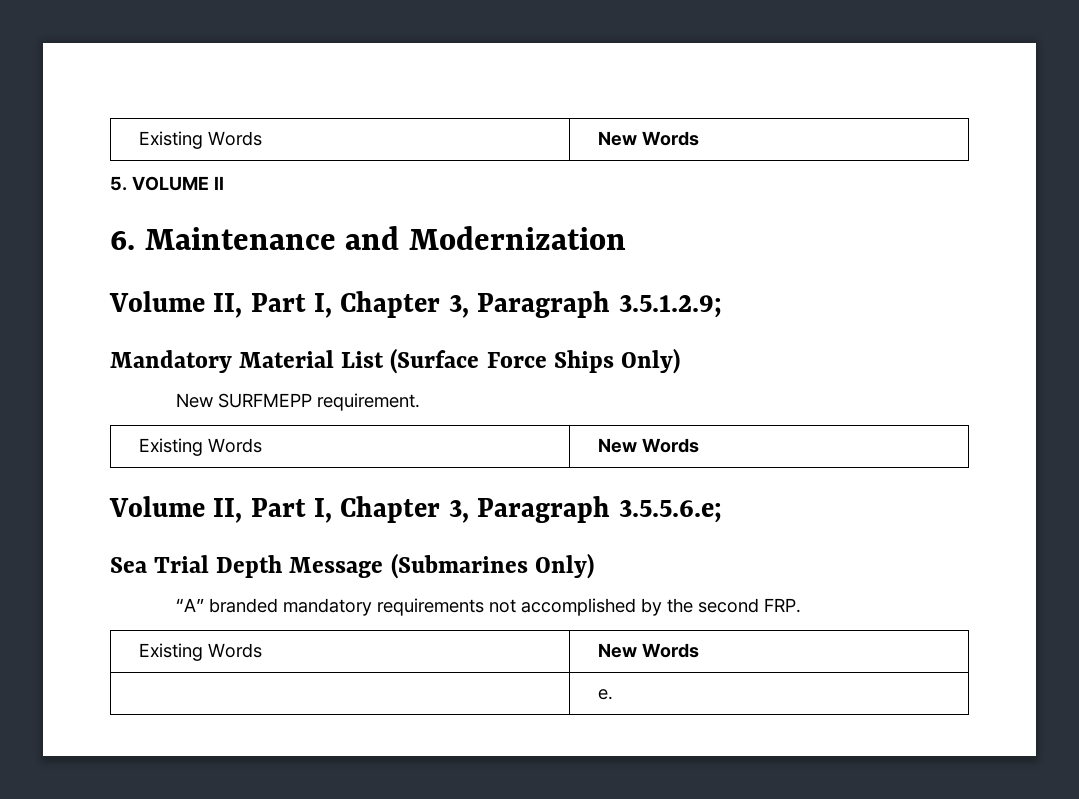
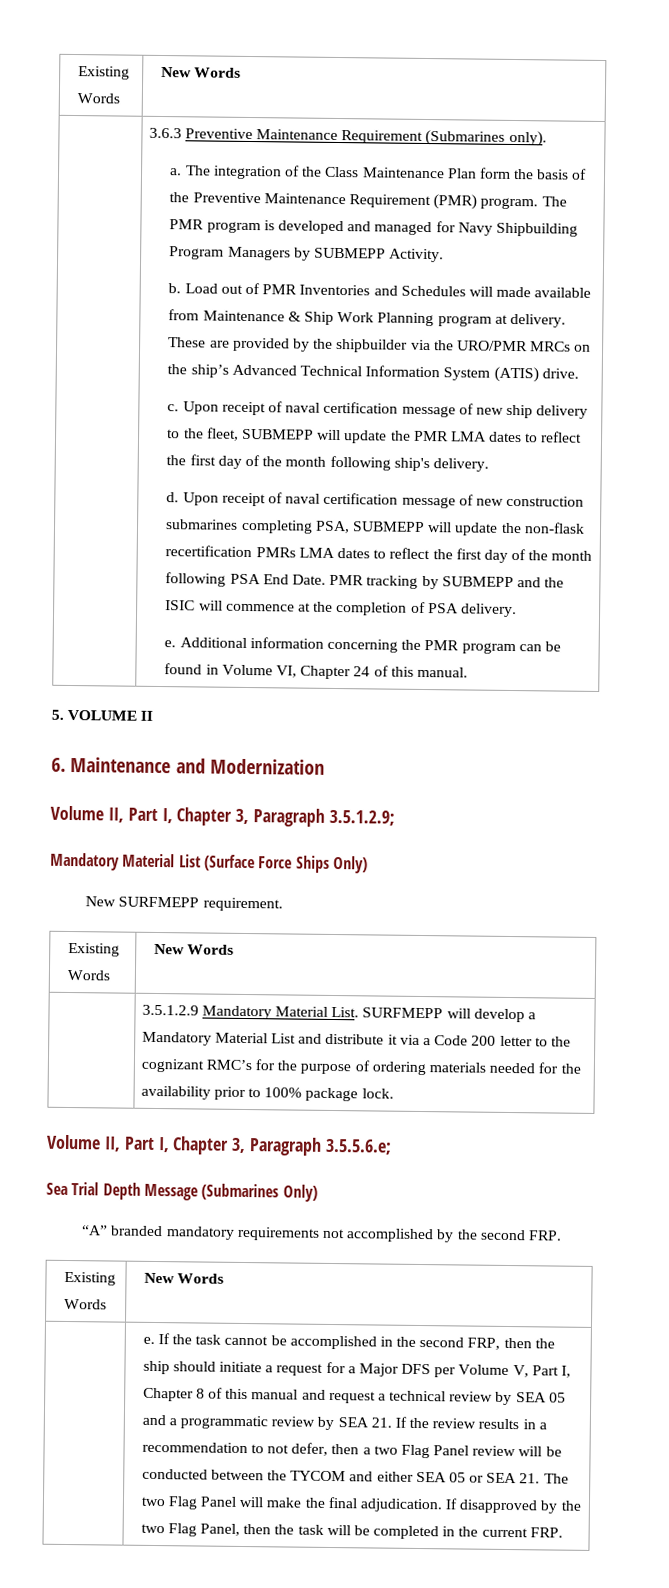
[139,131,263,149] [598,131,700,146] Existing Words | New Words -> [77,66,130,80] [76,93,120,104] [160,66,241,78] [148,127,547,147] [170,165,588,180] [169,192,567,210] [169,219,578,237] [169,246,445,263] [168,282,592,298] [168,309,566,328] [168,337,592,353] [167,364,579,383] [167,401,589,419] [167,427,583,444] [166,454,489,472] [166,492,585,509] [165,519,585,536] [165,545,593,563] [165,572,565,590] [165,600,517,618] [164,637,561,655] [164,663,468,680] Existing Words | New Words // | 3.6.3 Preventive Maintenance Requirement (Submarines only). // a. The integration of the Class Maintenance Plan form the basis of the Preventive Maintenance Requirement (PMR) program. The PMR program is developed and managed for Navy Shipbuilding Program Managers by SUBMEPP Activity. // b. Load out of PMR Inventories and Schedules will made available from Maintenance & Ship Work Planning program at delivery. These are provided by the shipbuilder via the URO/PMR MRCs on the ship’s Advanced Technical Information System (ATIS) drive. // c. Upon receipt of naval certification message of new ship delivery to the fleet, SUBMEPP will update the PMR LMA dates to reflect the first day of the month following ship's delivery. // d. Upon receipt of naval certification message of new construction submarines completing PSA, SUBMEPP will update the non-flask recertification PMRs LMA dates to reflect the first day of the month following PSA End Date. PMR tracking by SUBMEPP and the ISIC will commence at the completion of PSA delivery. // e. Additional information concerning the PMR program can be found in Volume VI, Chapter 24 of this manual.
(700, 445) none -> [141,1004,536,1023] [141,1031,571,1047] [140,1058,581,1076] [140,1085,394,1102] // | 3.5.1.2.9 Mandatory Material List. SURFMEPP will develop a Mandatory Material List and distribute it via a Code 200 letter to the cognizant RMC’s for the purpose of ordering materials needed for the availability prior to 100% package lock.
(614, 694) none -> [157,1333,555,1350] [142,1360,571,1378] [142,1387,566,1406] [141,1414,547,1431] [141,1441,562,1459] [141,1468,569,1484] [140,1496,581,1514] [140,1523,563,1540] If the task cannot be accomplished in the second FRP, then the ship should initiate a request for a Major DFS per Volume V, Part I, Chapter 8 of this manual and request a technical review by SEA 05 and a programmatic review by SEA 21. If the review results in a recommendation to not defer, then a two Flag Panel review will be conducted between the TYCOM and either SEA 05 or SEA 21. The two Flag Panel will make the final adjudication. If disapproved by the two Flag Panel, then the task will be completed in the current FRP.

